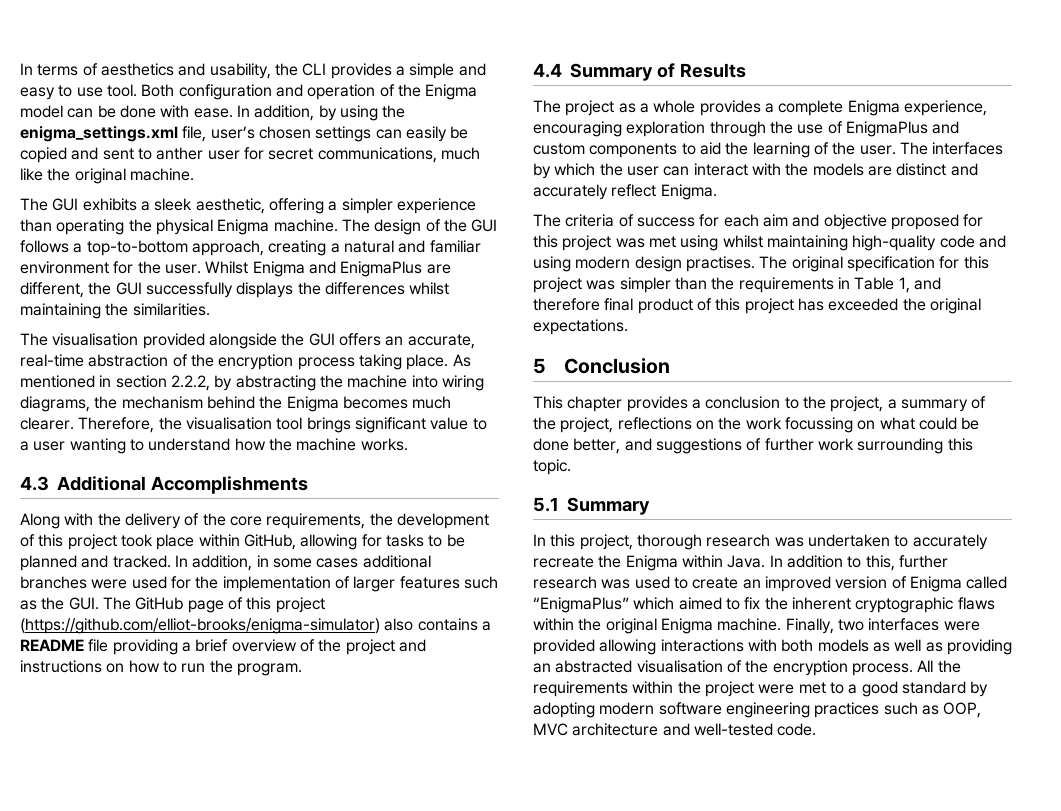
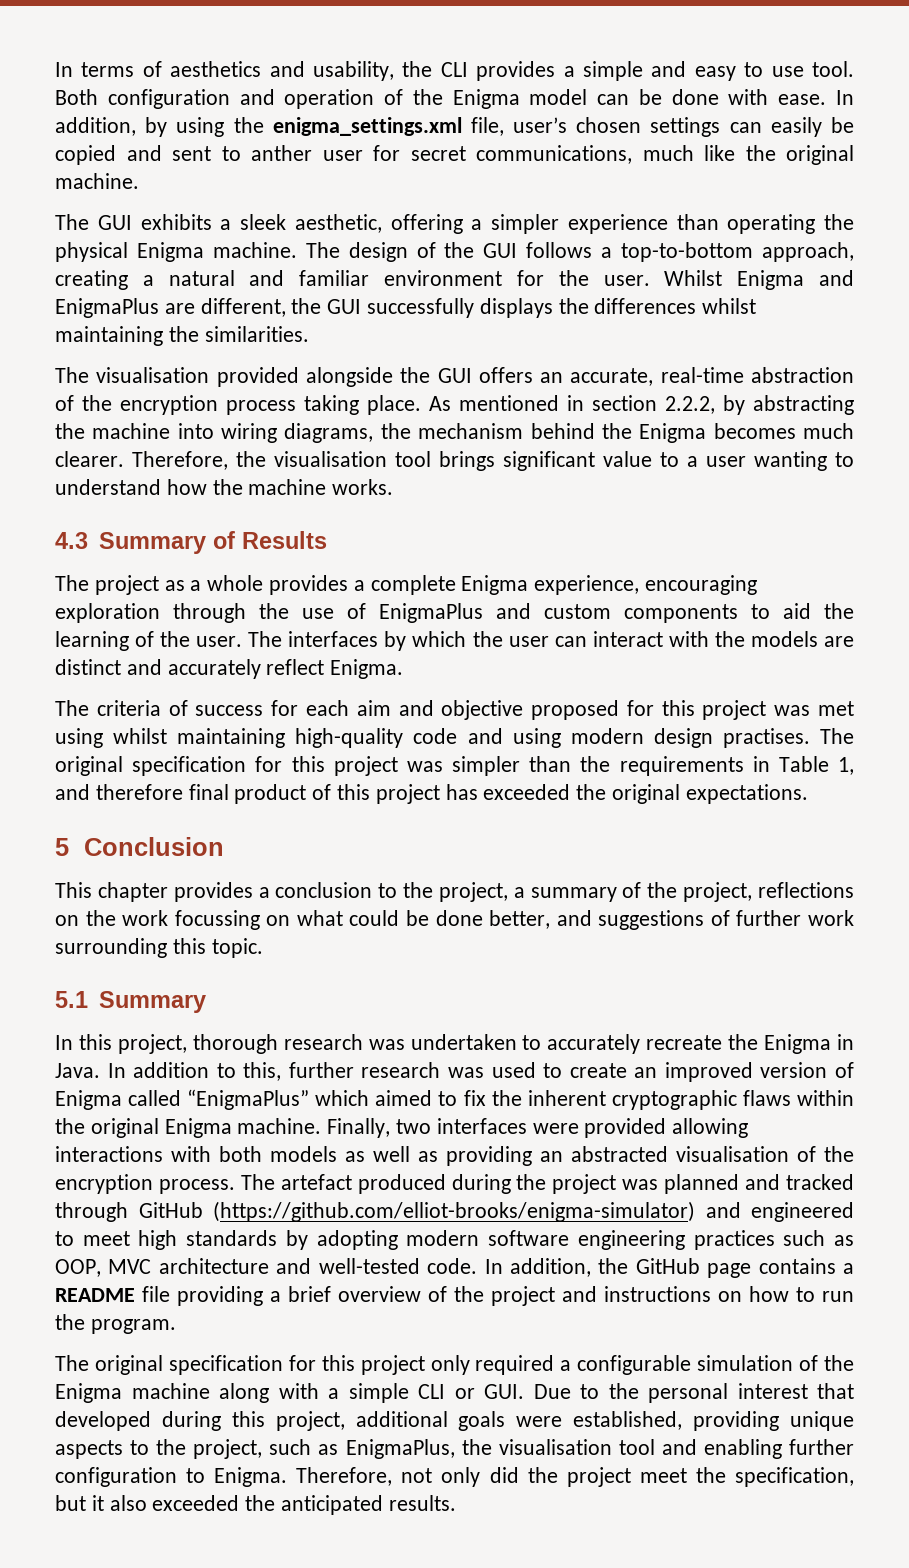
[57,476,308,494] [20,513,489,529] [20,534,465,550] [20,555,431,571] [20,576,498,592] [20,597,325,613] [20,618,491,634] [20,639,426,655] [20,660,302,676] [533,63,562,78] Additional Accomplishments // Along with the delivery of the core requirements, the development of this project took place within GitHub, allowing for tasks to be planned and tracked. In addition, in some cases additional branches were used for the implementation of larger features such as the GUI. The GitHub page of this project (https://github.com/elliot-brooks/enigma-simulator) also contains a README file providing a brief overview of the project and instructions on how to run the program. // 4.4 -> (88, 540) none
[681,555,723,568] within -> [836,1034,854,1050] in
[917,660,961,673] [533,681,966,697] All the requirements within the project were met to a good standard -> [240,1174,854,1194] [55,1201,854,1222] [55,1230,278,1250] The artefact produced during the project was planned and tracked through GitHub (https://github.com/elliot-brooks/enigma-simulator) and engineered to meet high standards
(817, 729) none -> [484,1258,854,1278] [55,1286,854,1306] [55,1314,176,1334] [55,1355,854,1375] [55,1383,854,1403] [55,1411,855,1431] [55,1439,854,1459] [55,1467,854,1487] [55,1495,456,1515] In addition, the GitHub page contains a README file providing a brief overview of the project and instructions on how to run the program. // The original specification for this project only required a configurable simulation of the Enigma machine along with a simple CLI or GUI. Due to the personal interest that developed during this project, additional goals were established, providing unique aspects to the project, such as EnigmaPlus, the visualisation tool and enabling further configuration to Enigma. Therefore, not only did the project meet the specification, but it also exceeded the anticipated results.

